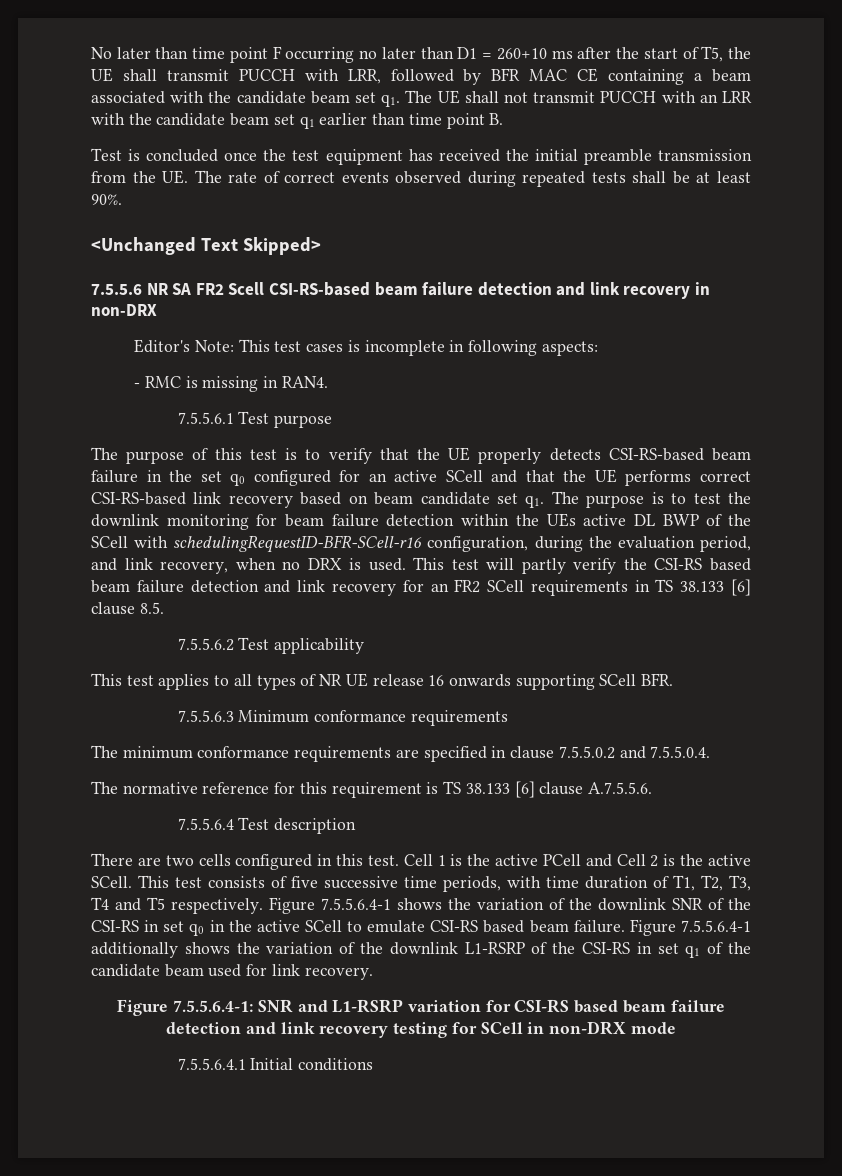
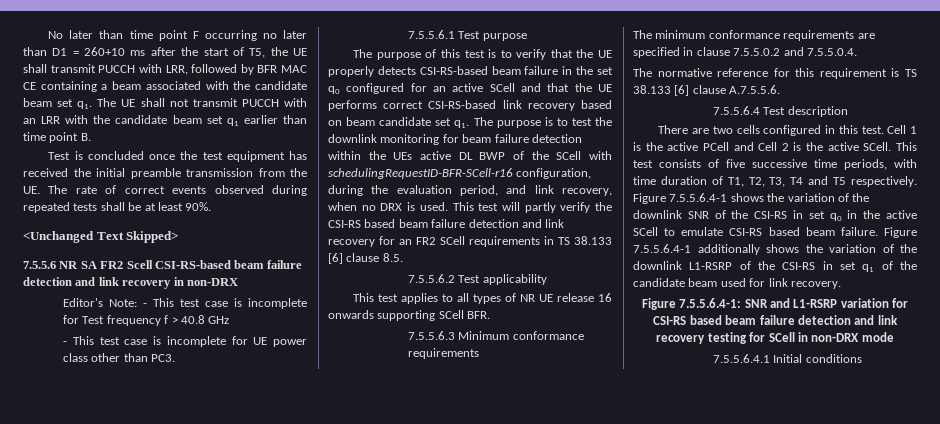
[238,339,598,356] [134,376,328,392] This test cases is incomplete in following aspects: // - RMC is missing in RAN4. -> [143,298,307,309] [63,315,230,326] [63,336,308,347] [63,353,176,362] - This test case is incomplete for Test frequency f > 40.8 GHz // - This test case is incomplete for UE power class other than PC3.

